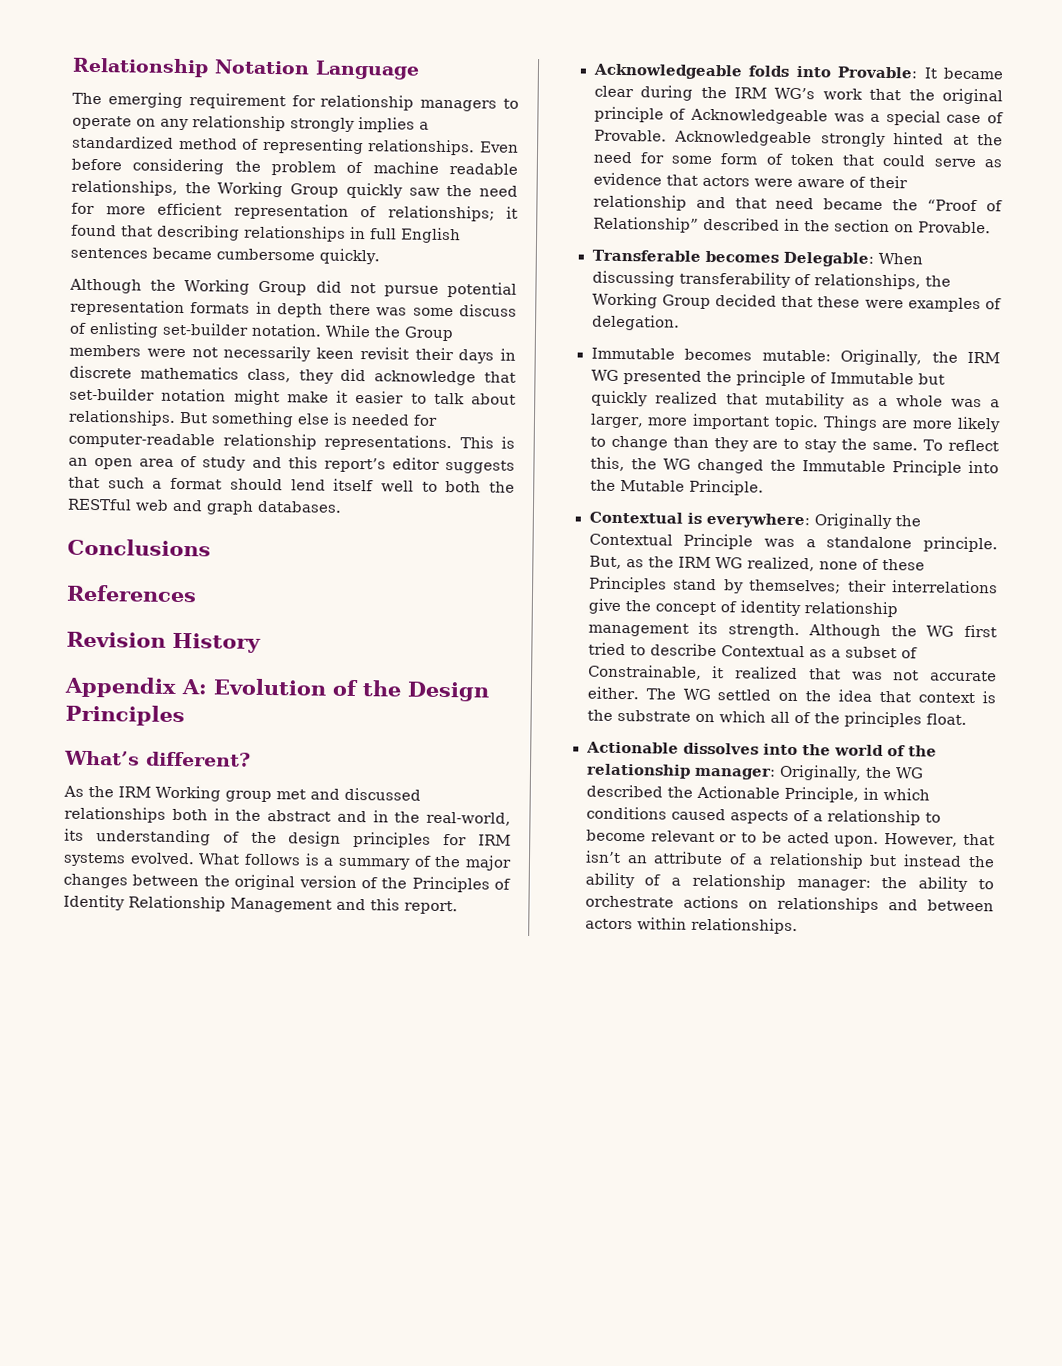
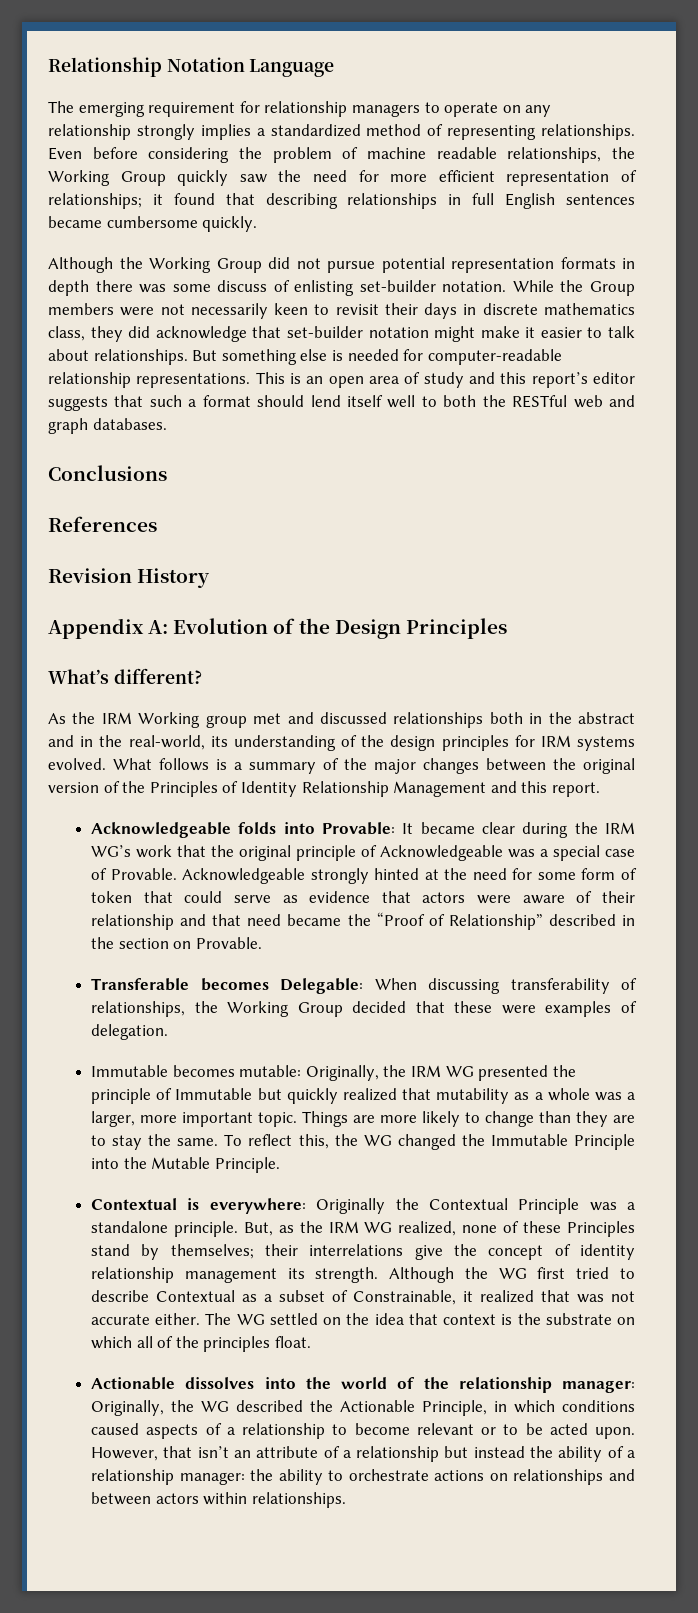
(354, 353) none -> [314,304,330,315] to

